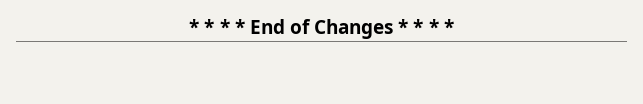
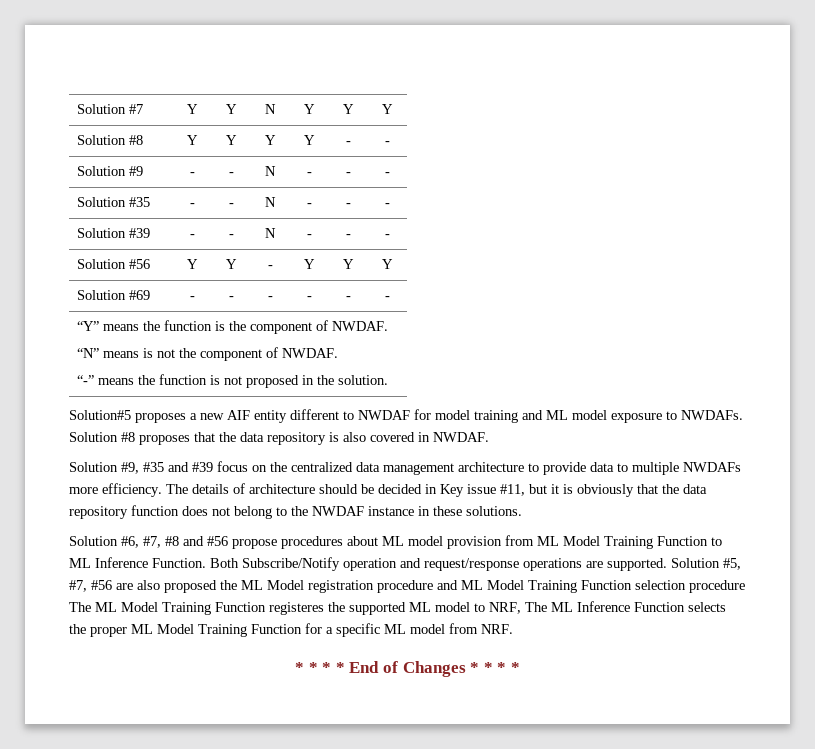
(189, 26) none -> [76,104,143,114] [187,104,198,114] [226,104,237,114] [265,104,276,114] [304,104,315,114] [343,104,354,114] [382,104,393,114] [76,135,143,145] [187,135,198,145] [226,135,237,145] [265,135,276,145] [304,135,315,145] [345,141,351,145] [384,141,390,145] [76,166,143,176] [189,172,195,176] [228,172,234,176] [265,166,276,176] [306,172,312,176] [345,172,351,176] [384,172,390,176] [76,197,150,207] [189,203,195,207] [228,203,234,207] [265,197,276,207] [306,203,312,207] [345,203,351,207] [384,203,390,207] [76,228,150,238] [189,234,195,238] [228,234,234,238] [265,228,276,238] [306,234,312,238] [345,234,351,238] [384,234,390,238] [76,259,150,269] [187,259,198,269] [226,259,237,269] [267,265,273,269] [304,259,315,269] [343,259,354,269] [382,259,393,269] [76,290,150,300] [189,296,195,300] [228,296,234,300] [267,296,273,300] [306,296,312,300] [345,296,351,300] [384,296,390,300] [76,320,388,334] [76,347,338,361] [76,374,388,388] [69,409,743,423] [69,432,489,445] [69,461,741,475] [69,483,707,497] [69,505,522,519] [69,535,722,549] [69,557,741,571] [69,580,745,593] [69,601,726,615] [69,623,513,637] Solution #7 | Y | Y | N | Y | Y | Y // Solution #8 | Y | Y | Y | Y | - | - // Solution #9 | - | - | N | - | - | - // Solution #35 | - | - | N | - | - | - // Solution #39 | - | - | N | - | - | - // Solution #56 | Y | Y | - | Y | Y | Y // Solution #69 | - | - | - | - | - | - // “Y” means the function is the component of NWDAF. // “N” means is not the component of NWDAF. // “-” means the function is not proposed in the solution. // Solution#5 proposes a new AIF entity different to NWDAF for model training and ML model exposure to NWDAFs. Solution #8 proposes that the data repository is also covered in NWDAF. // Solution #9, #35 and #39 focus on the centralized data management architecture to provide data to multiple NWDAFs more efficiency. The details of architecture should be decided in Key issue #11, but it is obviously that the data repository function does not belong to the NWDAF instance in these solutions. // Solution #6, #7, #8 and #56 propose procedures about ML model provision from ML Model Training Function to ML Inference Function. Both Subscribe/Notify operation and request/response operations are supported. Solution #5, #7, #56 are also proposed the ML Model registration procedure and ML Model Training Function selection procedure The ML Model Training Function registeres the supported ML model to NRF, The ML Inference Function selects the proper ML Model Training Function for a specific ML model from NRF. //

